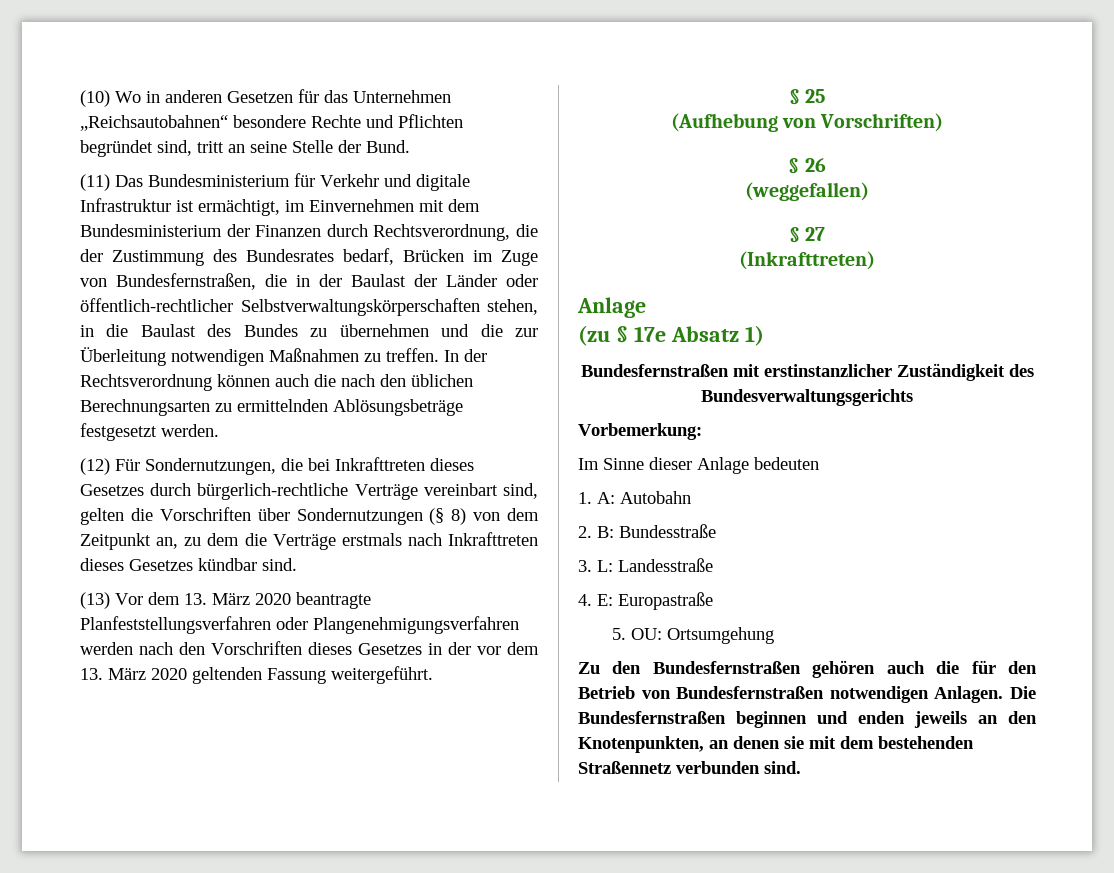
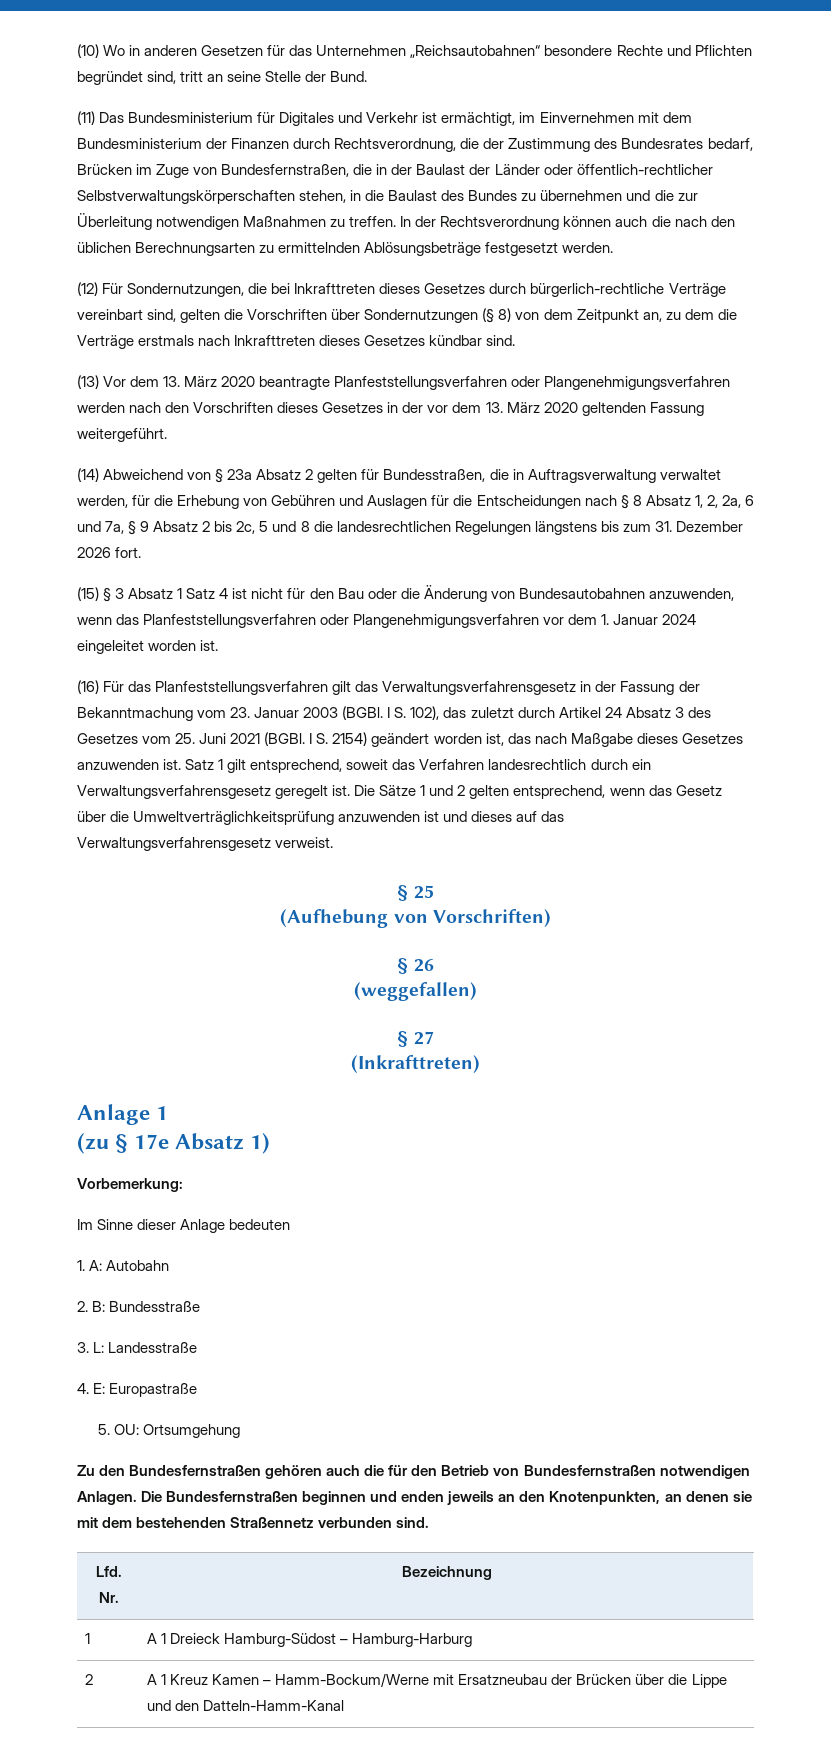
[320,174,470,191] [80,198,171,212] Verkehr und digitale Infrastruktur -> [279,112,419,126] Digitales und Verkehr
(433, 675) none -> [77,468,721,483] [77,495,754,509] [77,521,743,535] [77,547,142,558] [77,585,734,602] [77,614,697,628] [77,640,219,654] [77,680,700,695] [77,706,711,721] [77,732,743,747] [77,759,651,773] [77,785,722,799] [77,811,565,825] [77,837,334,851] // (14) Abweichend von § 23a Absatz 2 gelten für Bundesstraßen, die in Auftragsverwaltung verwaltet werden, für die Erhebung von Gebühren und Auslagen für die Entscheidungen nach § 8 Absatz 1, 2, 2a, 6 und 7a, § 9 Absatz 2 bis 2c, 5 und 8 die landesrechtlichen Regelungen längstens bis zum 31. Dezember 2026 fort. // (15) § 3 Absatz 1 Satz 4 ist nicht für den Bau oder die Änderung von Bundesautobahnen anzuwenden, wenn das Planfeststellungsverfahren oder Plangenehmigungsverfahren vor dem 1. Januar 2024 eingeleitet worden ist. // (16) Für das Planfeststellungsverfahren gilt das Verwaltungsverfahrensgesetz in der Fassung der Bekanntmachung vom 23. Januar 2003 (BGBl. I S. 102), das zuletzt durch Artikel 24 Absatz 3 des Gesetzes vom 25. Juni 2021 (BGBl. I S. 2154) geändert worden ist, das nach Maßgabe dieses Gesetzes anzuwenden ist. Satz 1 gilt entsprechend, soweit das Verfahren landesrechtlich durch ein Verwaltungsverfahrensgesetz geregelt ist. Die Sätze 1 und 2 gelten entsprechend, wenn das Gesetz über die Umweltverträglichkeitsprüfung anzuwenden ist und dieses auf das Verwaltungsverfahrensgesetz verweist.
(646, 307) none -> [156,1106,169,1120] 1
[580,363,1034,381] [701,389,913,406] // Bundesfernstraßen mit erstinstanzlicher Zuständigkeit des Bundesverwaltungsgerichts -> (271, 1143) none
(801, 767) none -> [95,1566,122,1577] [98,1592,119,1603] [401,1566,492,1580] [84,1633,90,1644] [146,1633,473,1647] [84,1674,93,1685] [146,1673,727,1688] [146,1700,345,1711] // Lfd. Nr. | Bezeichnung // 1 | A 1 Dreieck Hamburg-Südost – Hamburg-Harburg // 2 | A 1 Kreuz Kamen – Hamm-Bockum/Werne mit Ersatzneubau der Brücken über die Lippe und den Datteln-Hamm-Kanal

